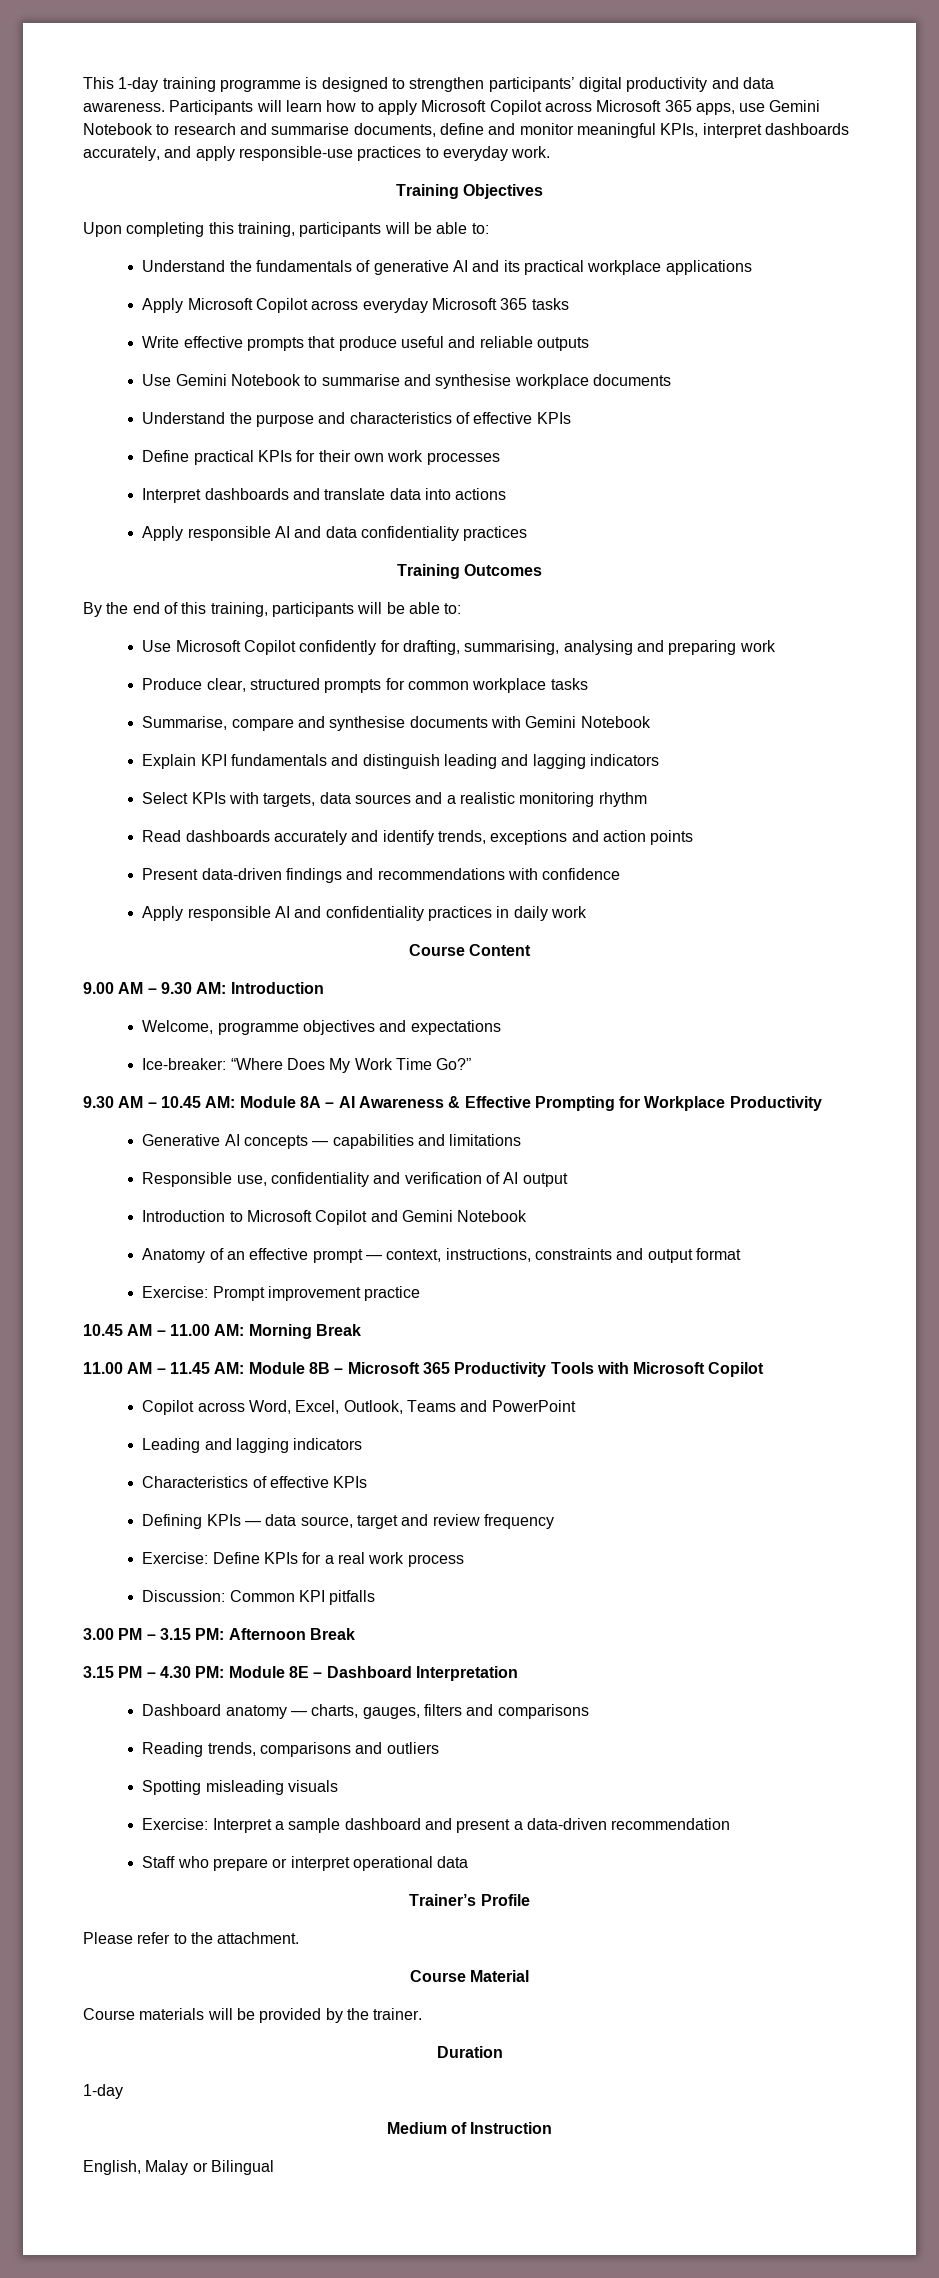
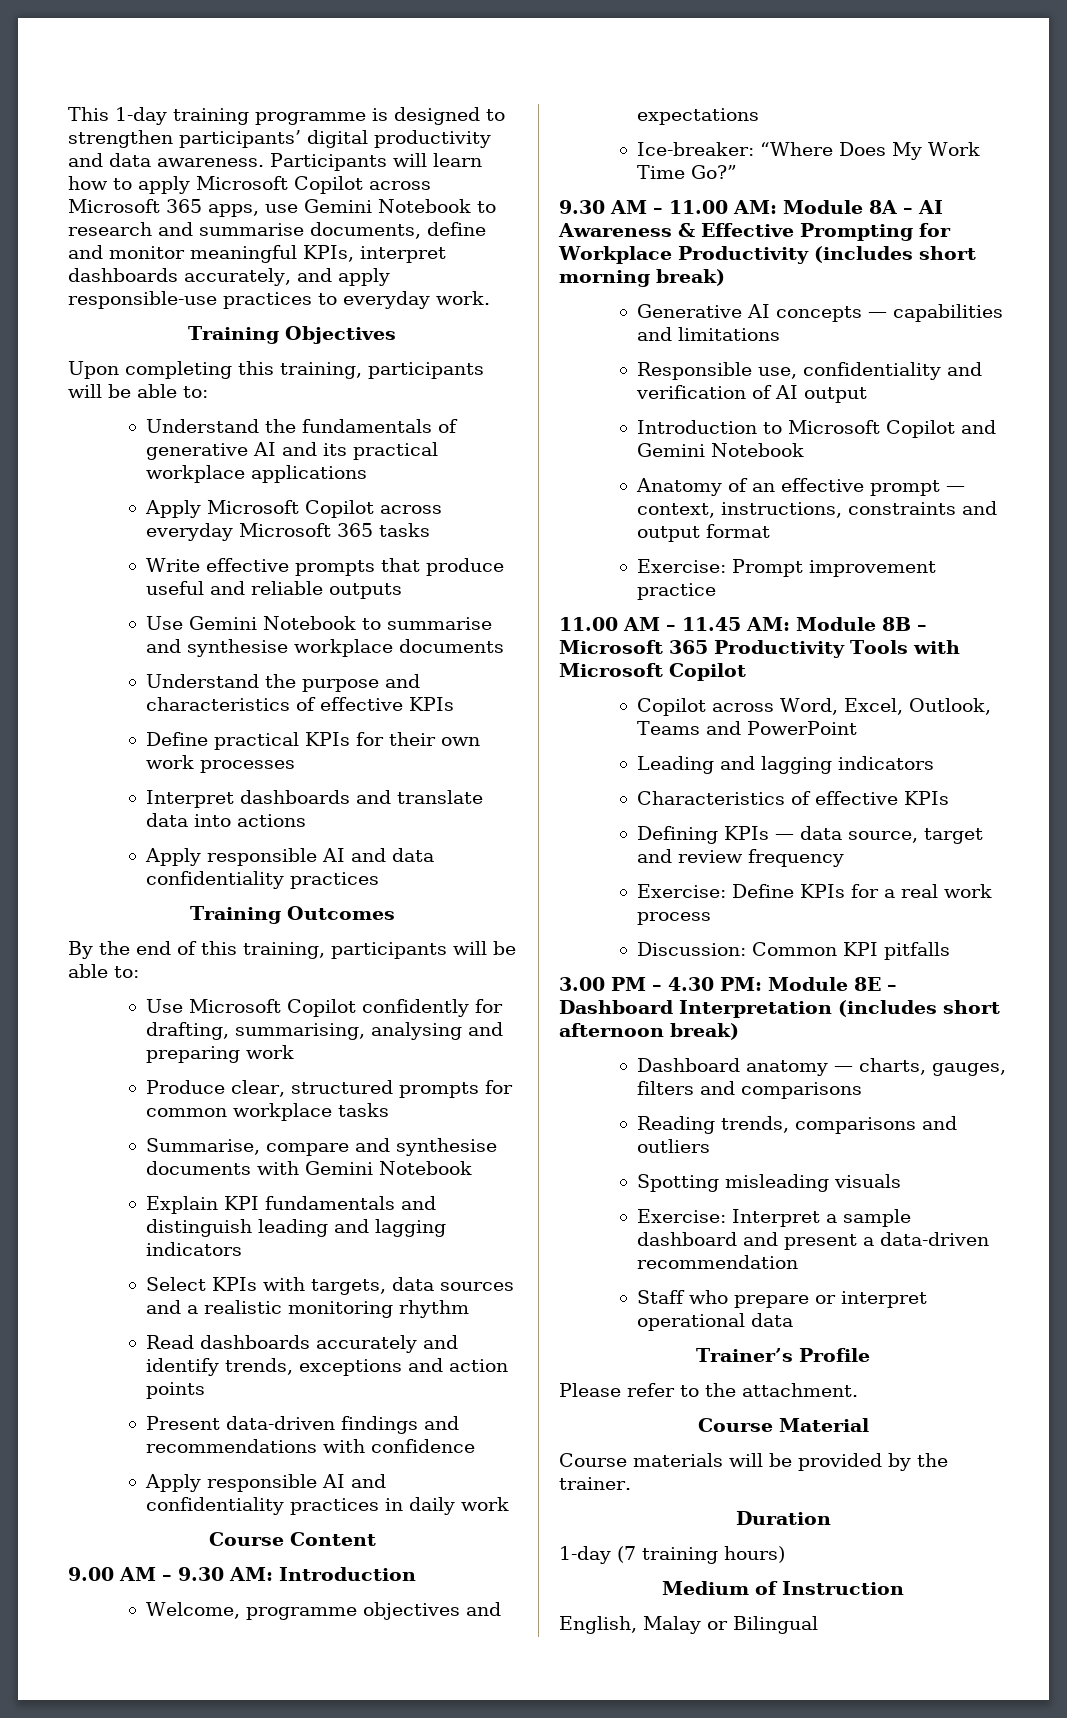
[160,1096,201,1108] 10.45 -> [669,200,728,214] 11.00
(822, 1103) none -> [813,246,976,263] [559,269,725,287] (includes short morning break)
[83,1324,361,1339] // 10.45 AM – 11.00 AM: Morning Break -> (716, 591) none
[159,1628,355,1640] [83,1666,156,1678] 3.15 PM: Afternoon Break // 3.15 PM – -> (662, 988) none
(518, 1673) none -> [838,1000,1000,1017] [559,1023,739,1040] (includes short afternoon break)
(123, 2091) none -> [617,1546,785,1564] (7 training hours)

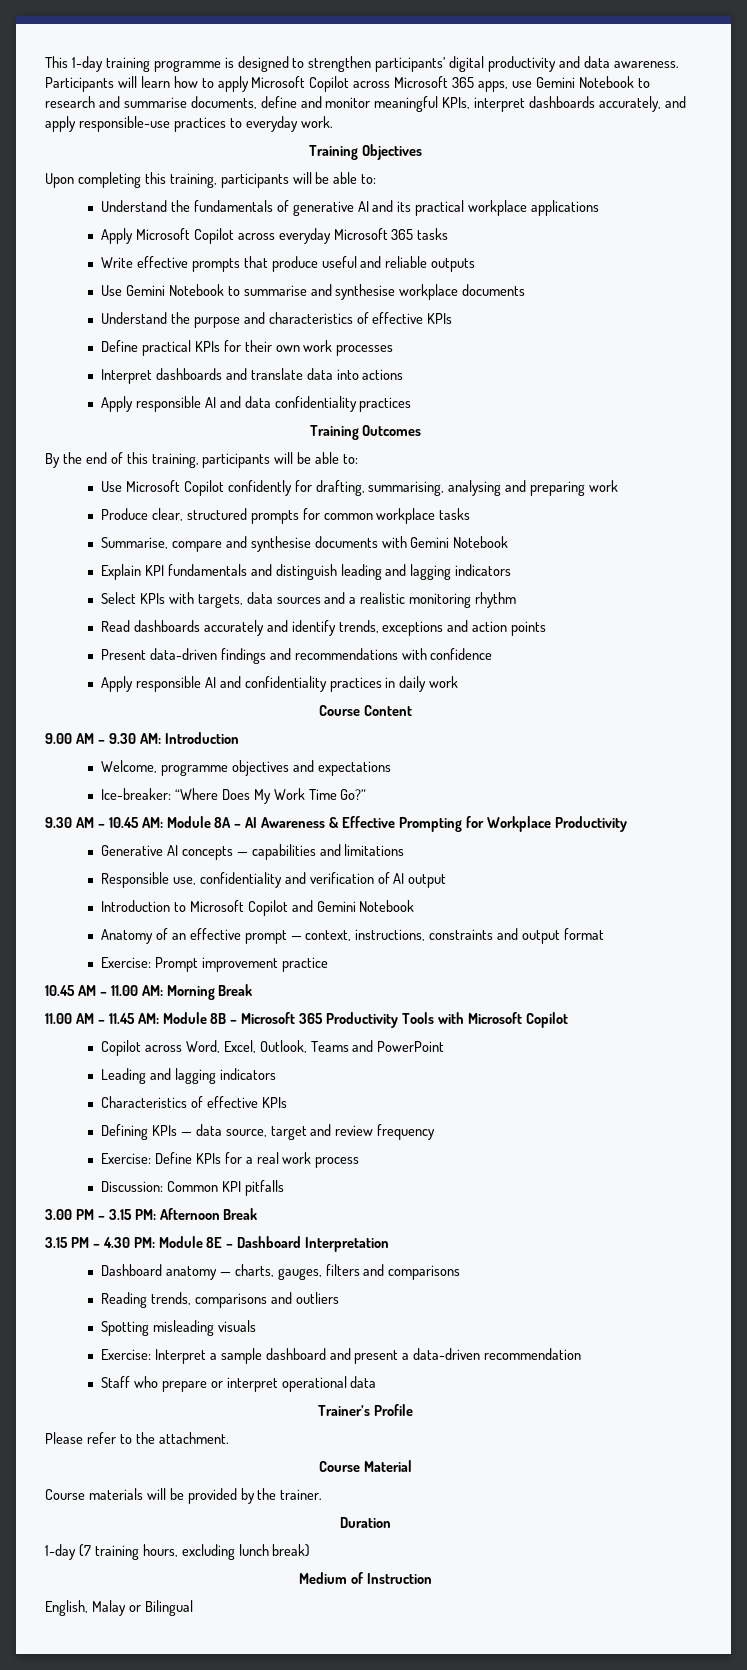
[669,200,728,214] 11.00 -> [108,817,139,828] 10.45
[813,246,976,263] [559,269,725,287] (includes short morning break) -> (627, 824) none
(716, 591) none -> [45,984,253,1000] // 10.45 AM – 11.00 AM: Morning Break
(662, 988) none -> [108,1208,258,1220] [45,1237,100,1248] 3.15 PM: Afternoon Break // 3.15 PM –
[838,1000,1000,1017] [559,1023,739,1040] (includes short afternoon break) -> (390, 1244) none
[724,1546,785,1563] hours) -> [142,1544,311,1560] hours, excluding lunch break)

